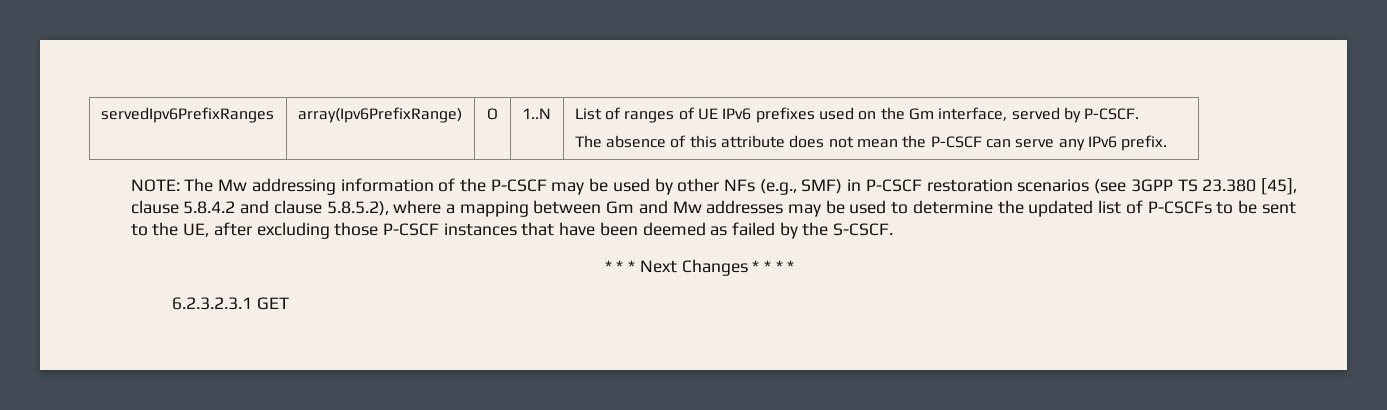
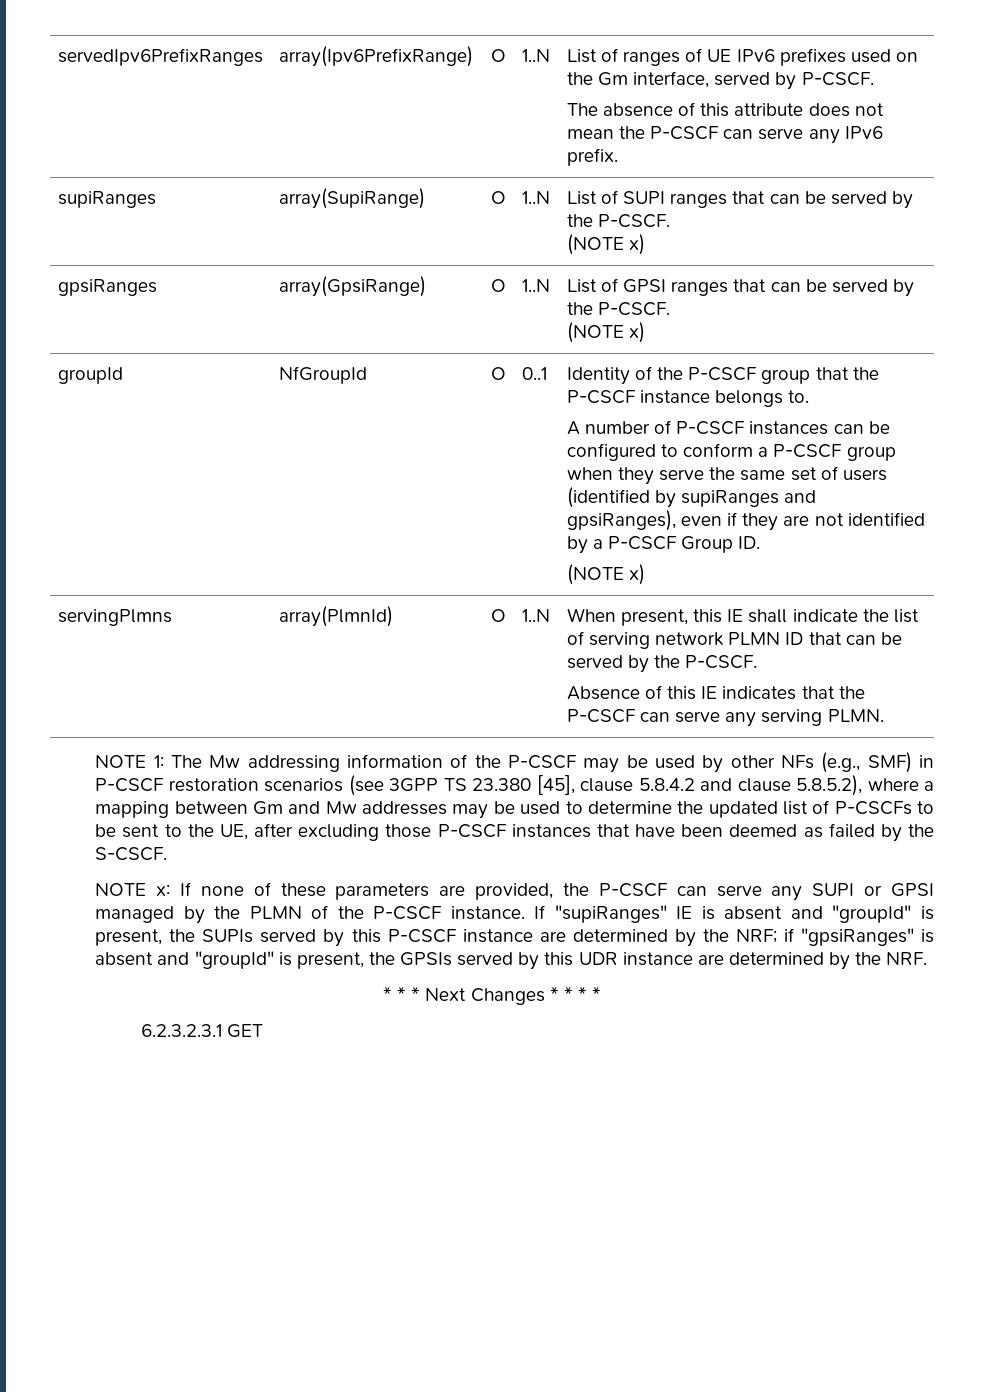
[130,179,180,192] // NOTE: -> [57,191,156,208] [278,188,425,209] [491,191,506,204] [521,191,550,204] [566,190,913,209] [566,214,671,228] [566,234,646,255] [57,279,157,296] [278,276,426,297] [491,279,506,292] [521,279,550,292] [566,278,914,297] [566,302,671,316] [566,322,646,343] [57,367,123,384] [278,366,367,384] [491,367,506,380] [521,367,547,380] [566,366,879,385] [566,390,810,407] [566,420,890,435] [566,443,896,461] [566,466,887,485] [566,487,817,508] [566,510,925,531] [566,536,761,554] [566,564,646,585] [57,609,172,626] [278,606,393,627] [491,609,506,622] [521,609,550,622] [566,608,919,626] [566,631,902,649] [566,655,758,673] [566,685,865,700] [566,709,884,727] [95,755,164,768] // supiRanges | array(SupiRange) | O | 1..N | List of SUPI ranges that can be served by the P-CSCF. // (NOTE x) // gpsiRanges | array(GpsiRange) | O | 1..N | List of GPSI ranges that can be served by the P-CSCF. // (NOTE x) // groupId | NfGroupId | O | 0..1 | Identity of the P-CSCF group that the P-CSCF instance belongs to. // A number of P-CSCF instances can be configured to conform a P-CSCF group when they serve the same set of users (identified by supiRanges and gpsiRanges), even if they are not identified by a P-CSCF Group ID. // (NOTE x) // servingPlmns | array(PlmnId) | O | 1..N | When present, this IE shall indicate the list of serving network PLMN ID that can be served by the P-CSCF. // Absence of this IE indicates that the P-CSCF can serve any serving PLMN. // NOTE 1:
(894, 229) none -> [95,882,934,901] [95,905,935,924] [95,928,935,947] [95,951,928,970] // NOTE x: If none of these parameters are provided, the P-CSCF can serve any SUPI or GPSI managed by the PLMN of the P-CSCF instance. If "supiRanges" IE is absent and "groupId" is present, the SUPIs served by this P-CSCF instance are determined by the NRF; if "gpsiRanges" is absent and "groupId" is present, the GPSIs served by this UDR instance are determined by the NRF.

